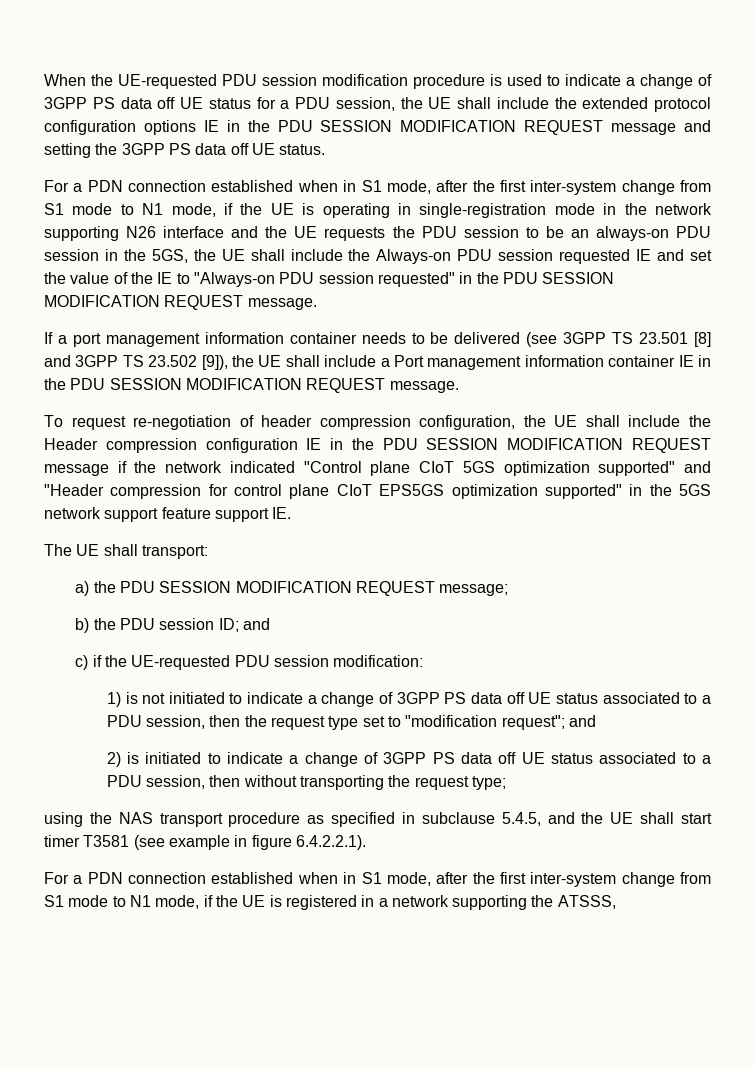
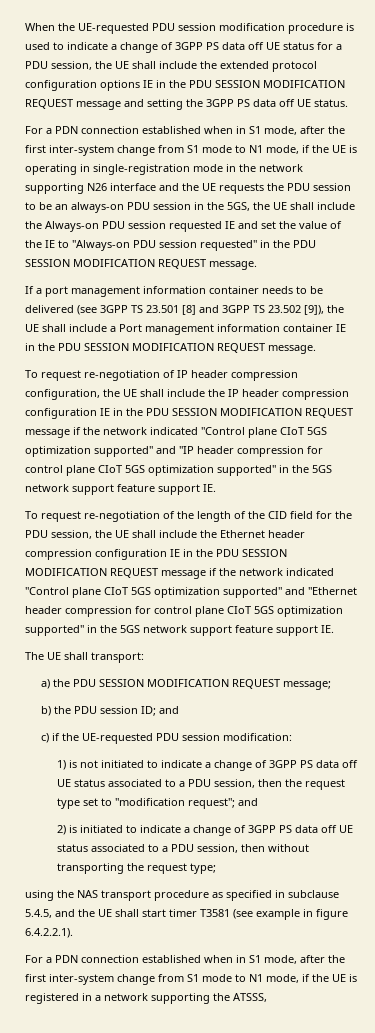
(254, 421) none -> [177,370,188,378] IP
[44,438,98,450] Header -> [228,389,279,397] IP header
[44,484,445,499] "Header compression for control plane CIoT EPS5GS -> [179,446,323,457] [25,465,332,476] [25,484,216,495] [25,511,352,522] [25,530,305,539] [25,549,287,560] [25,568,334,579] [25,587,357,598] [25,606,274,617] "IP header compression for control plane CIoT 5GS optimization supported" in the 5GS network support feature support IE. // To request re-negotiation of the length of the CID field for the PDU session, the UE shall include the Ethernet header compression configuration IE in the PDU SESSION MODIFICATION REQUEST message if the network indicated "Control plane CIoT 5GS optimization supported" and "Ethernet header compression for control plane CIoT 5GS

